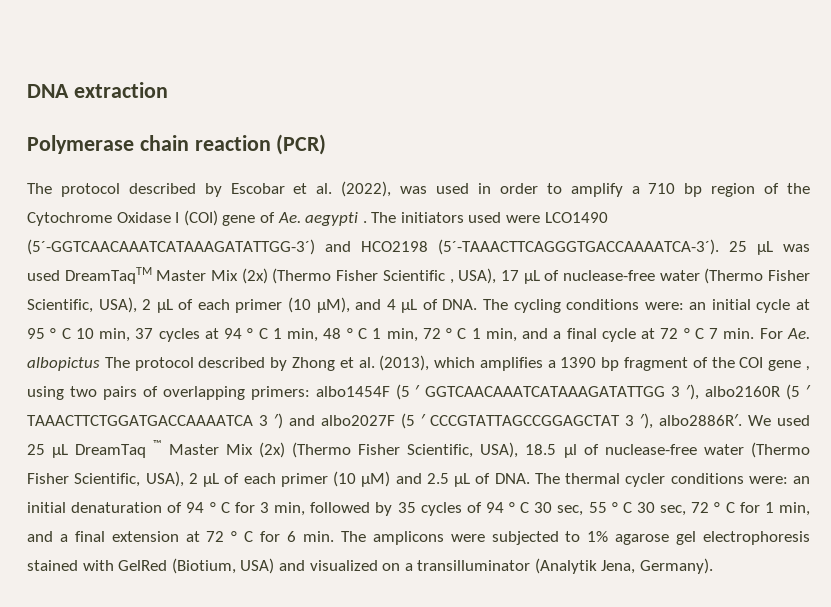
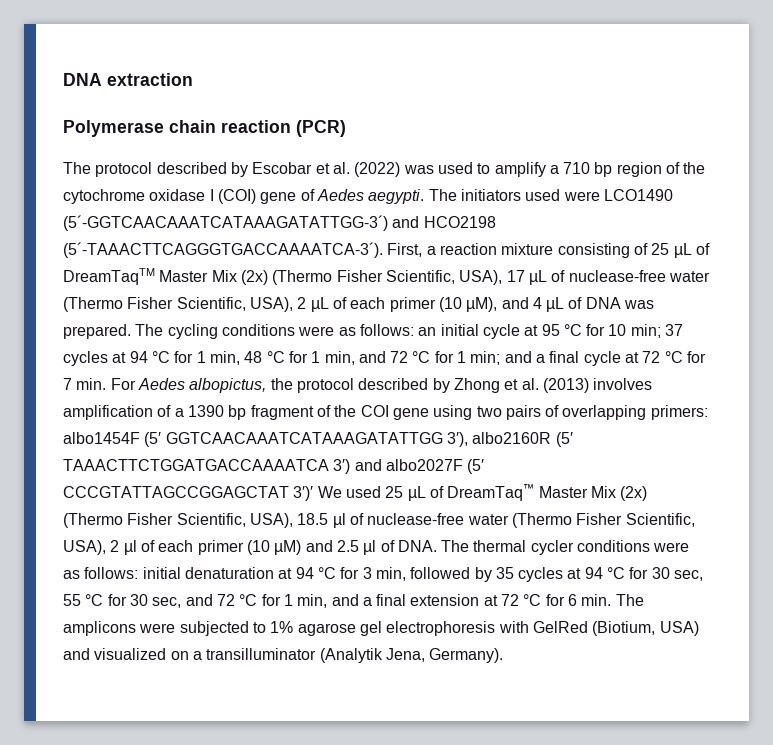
[341,181,538,197] (2022), was used in order -> [354,162,473,177] (2022) was used
[27,212,171,226] Cytochrome Oxidase -> [63,189,206,204] cytochrome oxidase
[277,212,367,226] Ae. aegypti . -> [316,189,425,204] Aedes aegypti.
[729,241,810,255] [27,267,454,284] 25 µL was used DreamTaqTM Master Mix (2x) (Thermo Fisher Scientific , -> [387,243,710,258] [63,268,455,285] First, a reaction mixture consisting of 25 µL of DreamTaqTM Master Mix (2x) (Thermo Fisher Scientific,
[442,299,684,313] DNA. The cycling conditions were: -> [585,297,655,309] [63,324,414,339] DNA was prepared. The cycling conditions were as follows:
[50,328,131,342] ° C 10 min, -> [563,324,661,338] °C for 10 min;
[247,328,268,339] ° C -> [151,351,194,363] °C for
[346,328,517,342] ° C 1 min, 72 ° C 1 min, -> [266,351,501,365] °C for 1 min, and 72 °C for 1 min;
[683,328,704,339] ° C -> [664,351,707,363] °C for
[786,328,810,339] [27,357,130,371] Ae. albopictus The -> [137,378,293,393] Aedes albopictus, the
[379,355,543,371] (2013), which amplifies -> [542,378,653,393] [63,405,172,420] (2013) involves amplification of
[805,366,810,371] , -> (429, 414) none
[395,384,812,400] [27,413,743,429] (5 ′ GGTCAACAAATCATAAAGATATTGG 3 ′), albo2160R (5 ′ TAAACTTCTGGATGACCAAAATCA 3 ′) and albo2027F (5 ′ CCCGTATTAGCCGGAGCTAT 3 ′), albo2886R′. -> [144,432,573,447] [63,459,485,474] [63,486,314,501] (5′ GGTCAACAAATCATAAAGATATTGG 3′), albo2160R (5′ TAAACTTCTGGATGACCAAAATCA 3′) and albo2027F (5′ CCCGTATTAGCCGGAGCTAT 3′)′
[75,440,162,458] DreamTaq ™ -> [429,484,535,501] of DreamTaq™
[203,473,219,487] µL -> [123,540,137,555] µl
[454,473,470,487] µL -> [363,540,377,555] µl
[748,476,810,484] [27,502,230,513] were: an initial denaturation of 94 ° C -> [653,542,690,552] [63,567,336,579] were as follows: initial denaturation at 94 °C
[466,502,735,516] of 94 ° C 30 sec, 55 ° C 30 sec, 72 ° C -> [567,567,704,581] [63,594,258,608] at 94 °C for 30 sec, 55 °C for 30 sec, and 72 °C
[231,531,254,542] ° C -> [523,594,542,606] °C
[27,560,78,571] stained -> (496, 628) none

